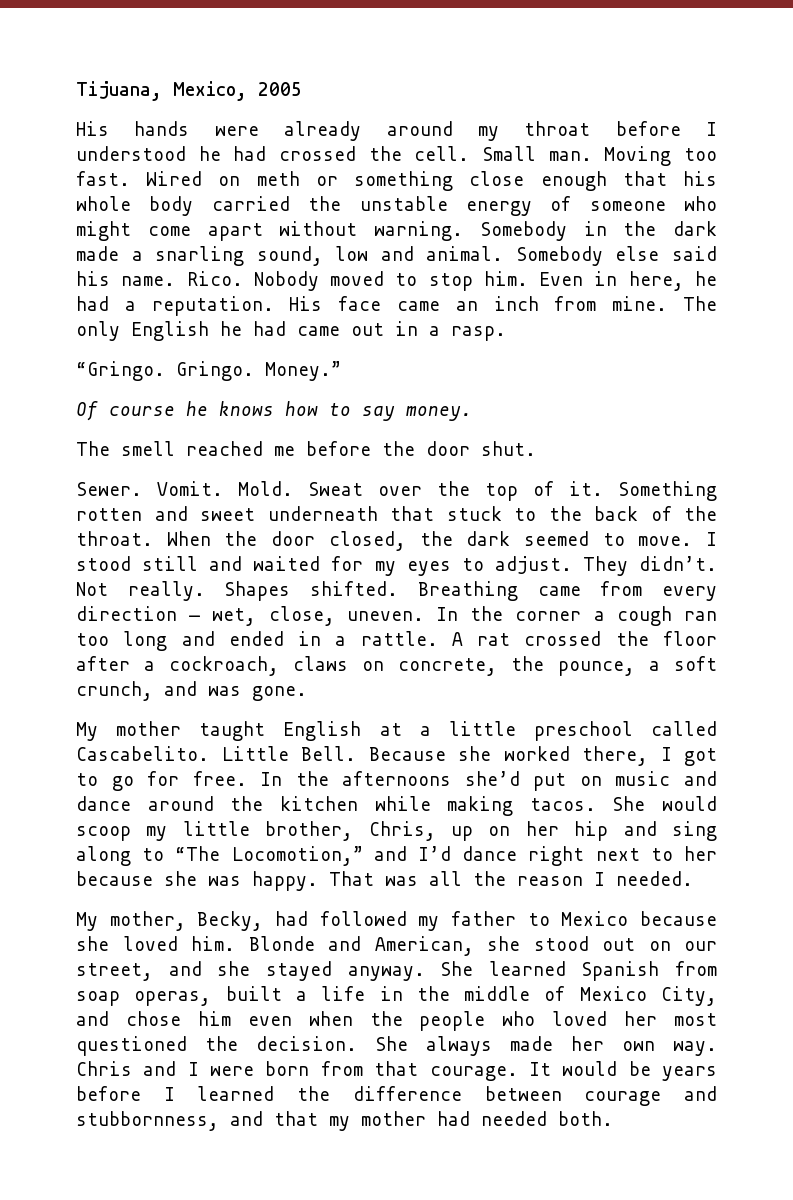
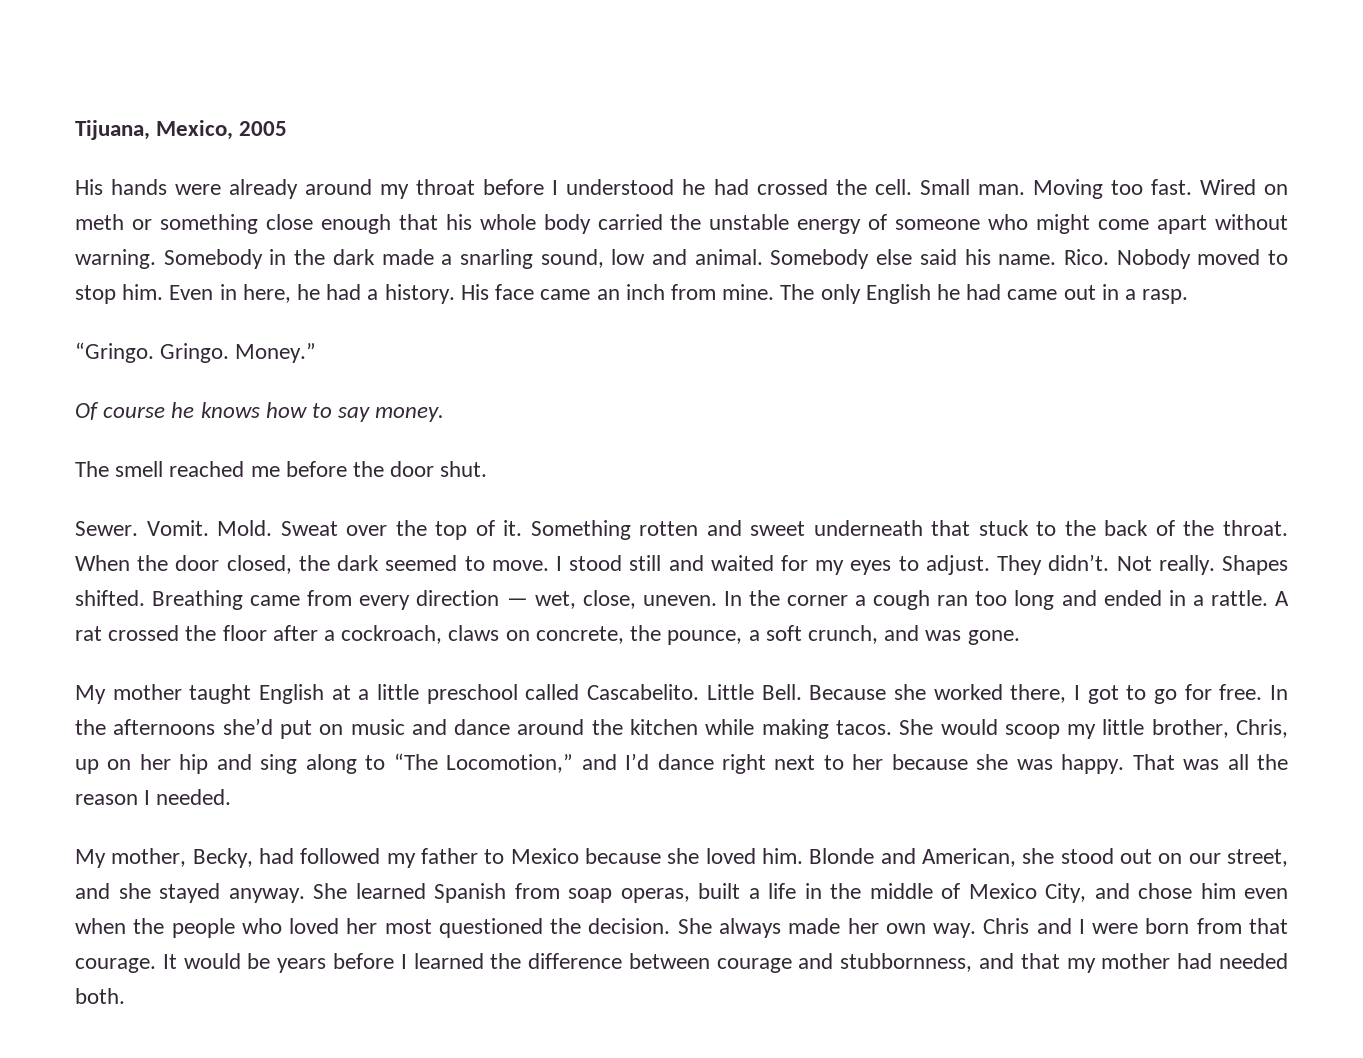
[151,296,274,316] reputation. -> [384,284,455,304] history.

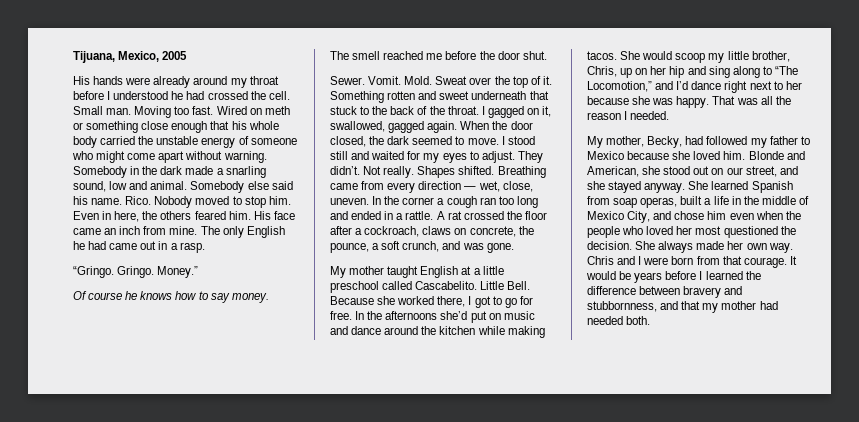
[297,284,455,304] he had a history. -> [142,211,251,220] the others feared him.
(1289, 528) none -> [481,106,552,118] [330,121,458,133] I gagged on it, swallowed, gagged again.
[716,958,792,973] courage -> [683,286,722,298] bravery

